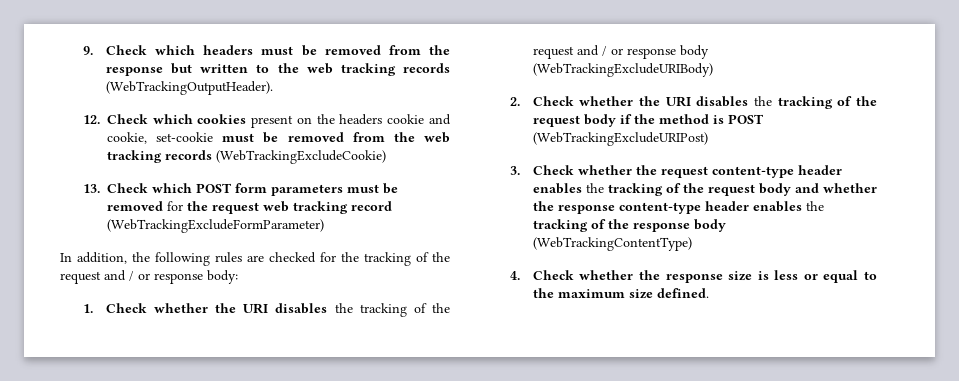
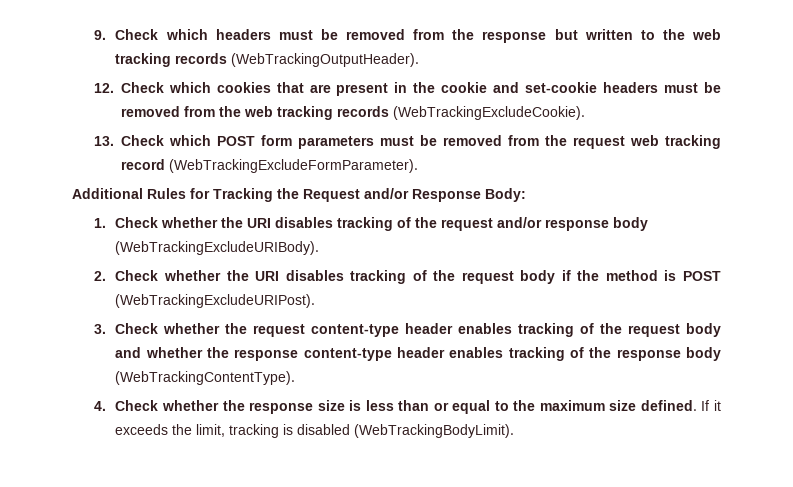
[251,114,451,128] [106,132,214,144] present on the headers cookie and cookie, set-cookie -> [276,82,659,96] that are present in the cookie and set-cookie headers
[215,150,386,164] (WebTrackingExcludeCookie) -> [392,106,585,120] (WebTrackingExcludeCookie).
[166,201,183,211] for -> [507,135,539,146] from
[106,219,324,233] [60,252,450,266] [60,270,238,284] (WebTrackingExcludeFormParameter) // In addition, the following rules are checked for the tracking of the request and / or response body: -> [168,159,418,173] [72,188,526,202] (WebTrackingExcludeFormParameter). // Additional Rules for Tracking the Request and/or Response Body:
[334,303,451,317] [532,45,709,59] [532,63,713,77] the tracking of the request and / or response body (WebTrackingExcludeURIBody) -> [337,217,649,231] [115,241,320,255] tracking of the request and/or response body (WebTrackingExcludeURIBody).
[754,96,773,106] the -> (344, 275) none
[532,132,708,146] (WebTrackingExcludeURIPost) -> [115,294,316,308] (WebTrackingExcludeURIPost).
[585,183,604,193] the -> (513, 328) none
[805,201,824,211] the -> (504, 352) none
[532,237,692,251] (WebTrackingContentType) -> [115,371,296,385] (WebTrackingContentType).
(799, 275) none -> [398,400,430,411] than
(709, 293) none -> [701,400,722,411] [115,424,515,438] If it exceeds the limit, tracking is disabled (WebTrackingBodyLimit).

